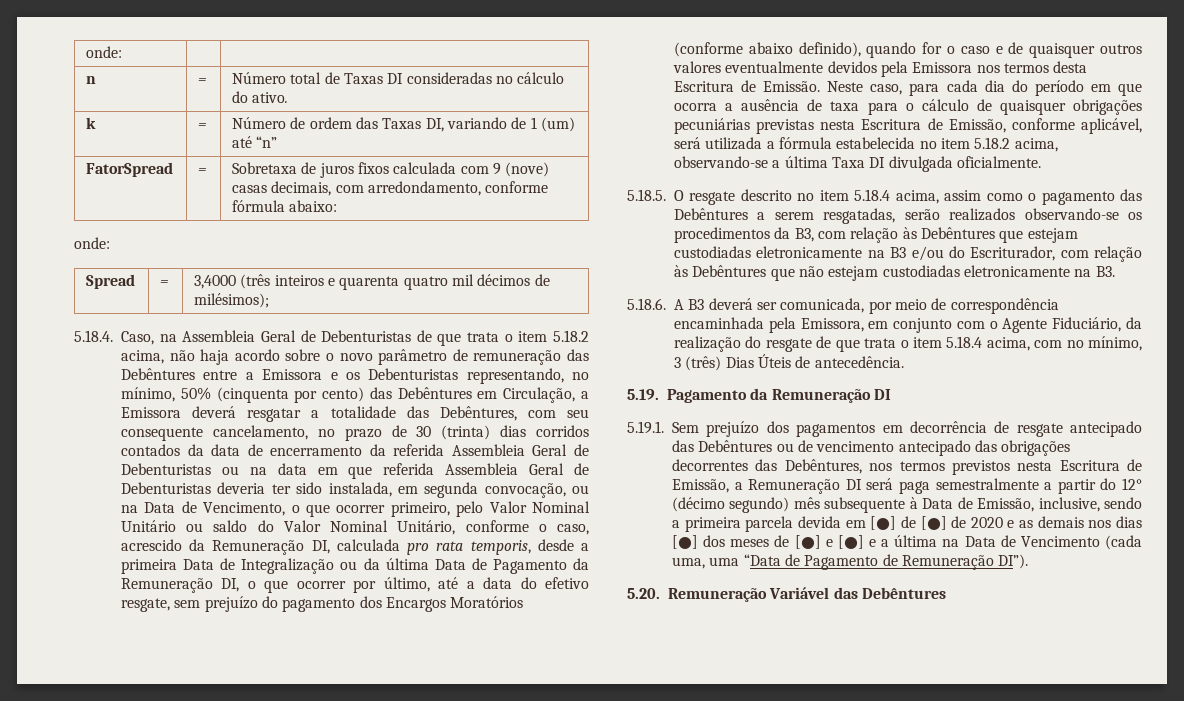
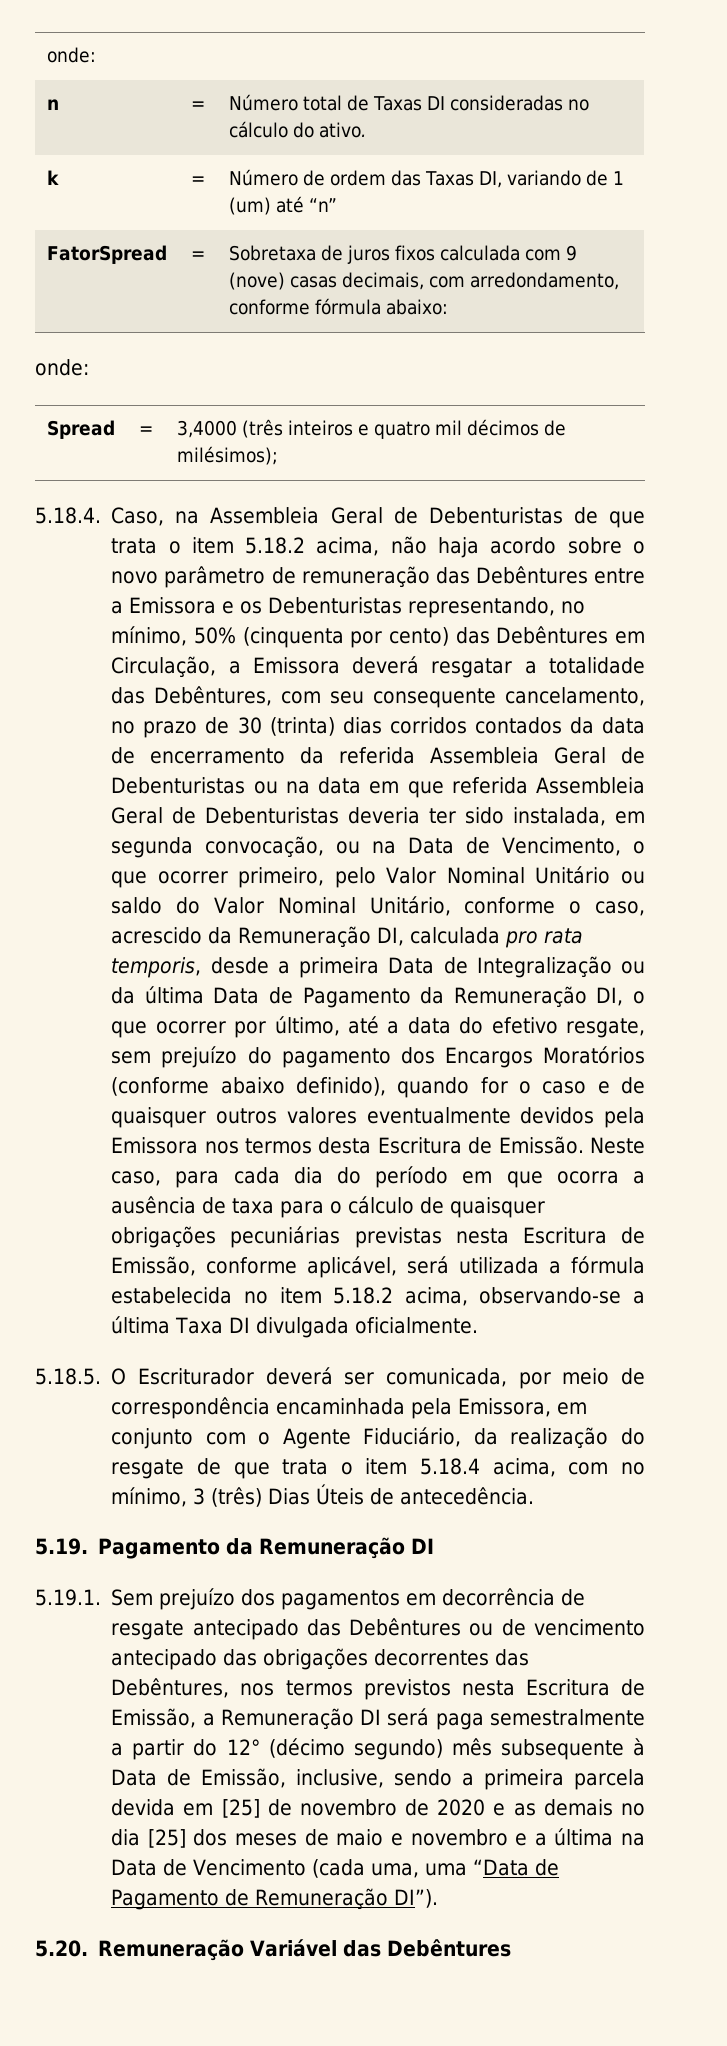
[339,276,400,290] quarenta -> (369, 430) none
[689,189,1142,205] [674,208,1142,224] [674,227,1078,243] [674,246,1142,262] [674,265,1115,281] [627,298,705,310] resgate descrito no item 5.18.4 acima, assim como o pagamento das Debêntures a serem resgatadas, serão realizados observando-se os procedimentos da B3, com relação às Debêntures que estejam custodiadas eletronicamente na B3 e/ou do Escriturador, com relação às Debêntures que não estejam custodiadas eletronicamente na B3. // 5.18.6. A B3 -> [137,1368,254,1385] Escriturador
[870,516,947,530] [●] de [●] -> [221,1799,397,1818] [25] de novembro
[1088,516,1143,528] [672,535,864,549] nos dias [●] dos meses de [●] e [●] -> [621,1803,645,1816] [111,1829,508,1848] no dia [25] dos meses de maio e novembro

